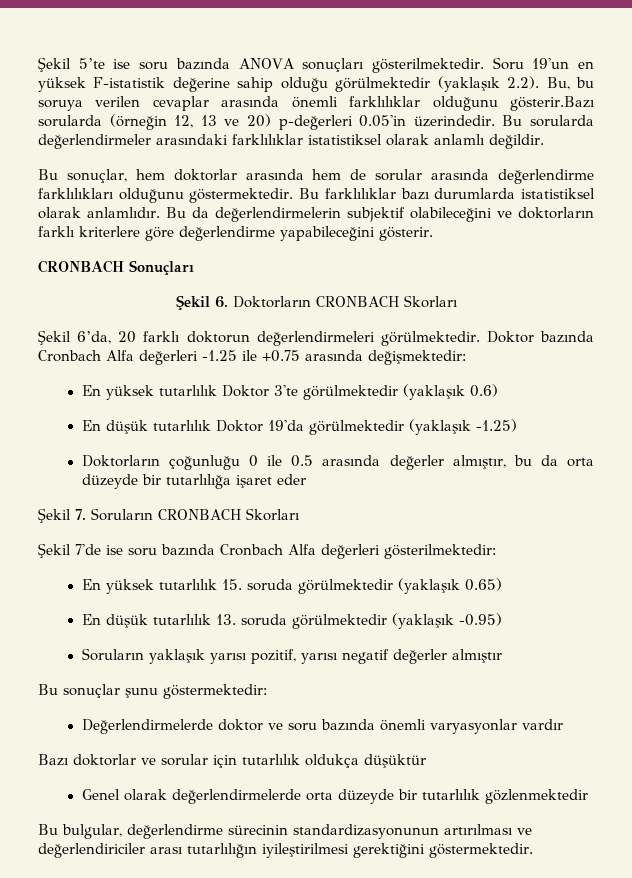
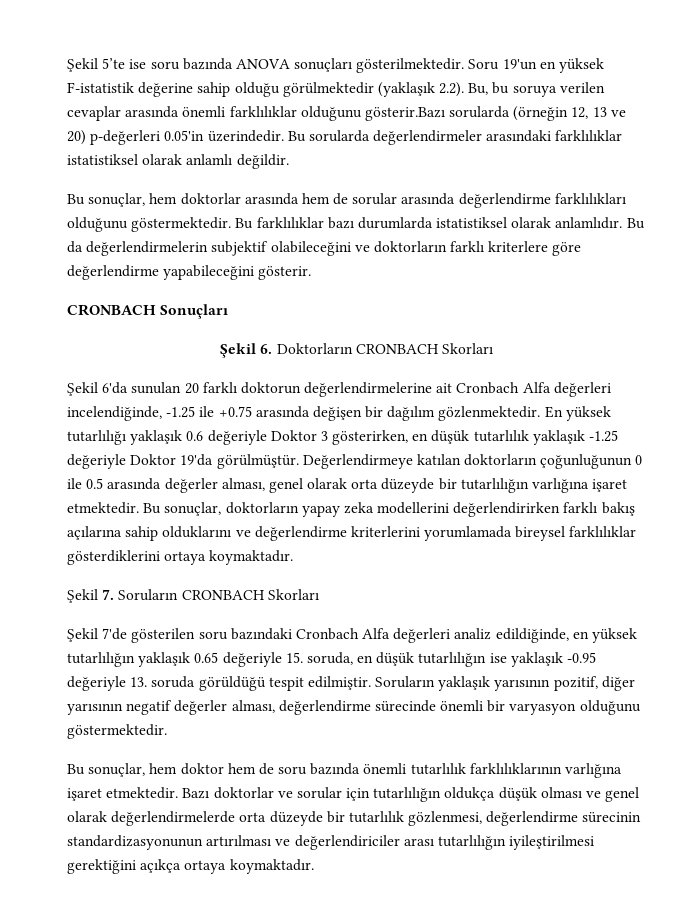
[77,331,112,344] 6’da, -> [102,382,182,394] 6'da sunulan
[256,331,594,346] [38,350,198,365] değerlendirmeleri görülmektedir. Doktor bazında Cronbach Alfa değerleri -> [304,382,611,397] [67,406,162,421] değerlendirmelerine ait Cronbach Alfa değerleri incelendiğinde,
[368,350,466,365] [81,384,498,400] [81,419,517,435] [81,455,241,470] değişmektedir: // En yüksek tutarlılık Doktor 3'te görülmektedir (yaklaşık 0.6) // En düşük tutarlılık Doktor 19'da görülmektedir (yaklaşık -1.25) // Doktorların çoğunluğu -> [312,406,611,421] [67,430,619,445] [67,454,633,469] değişen bir dağılım gözlenmektedir. En yüksek tutarlılığı yaklaşık 0.6 değeriyle Doktor 3 gösterirken, en düşük tutarlılık yaklaşık -1.25 değeriyle Doktor 19'da görülmüştür. Değerlendirmeye katılan doktorların çoğunluğunun
[452,455,594,469] [81,474,306,489] almıştır, bu da orta düzeyde bir tutarlılığa işaret eder -> [221,478,628,493] [67,502,635,517] [67,526,637,541] [67,550,294,565] alması, genel olarak orta düzeyde bir tutarlılığın varlığına işaret etmektedir. Bu sonuçlar, doktorların yapay zeka modellerini değerlendirirken farklı bakış açılarına sahip olduklarını ve değerlendirme kriterlerini yorumlamada bireysel farklılıklar gösterdiklerini ortaya koymaktadır.
[106,544,496,559] [81,578,502,594] [81,613,502,629] [81,648,502,664] [38,684,267,699] [81,719,563,734] ise soru bazında Cronbach Alfa değerleri gösterilmektedir: // En yüksek tutarlılık 15. soruda görülmektedir (yaklaşık 0.65) // En düşük tutarlılık 13. soruda görülmektedir (yaklaşık -0.95) // Soruların yaklaşık yarısı pozitif, yarısı negatif değerler almıştır // Bu sonuçlar şunu göstermektedir: // Değerlendirmelerde doktor ve soru bazında önemli varyasyonlar vardır // -> [131,628,638,643] [67,652,597,667] [67,676,635,691] [67,700,641,715] [67,724,167,739] [67,763,623,778] [67,787,179,801] gösterilen soru bazındaki Cronbach Alfa değerleri analiz edildiğinde, en yüksek tutarlılığın yaklaşık 0.65 değeriyle 15. soruda, en düşük tutarlılığın ise yaklaşık -0.95 değeriyle 13. soruda görüldüğü tespit edilmiştir. Soruların yaklaşık yarısının pozitif, diğer yarısının negatif değerler alması, değerlendirme sürecinde önemli bir varyasyon olduğunu göstermektedir. // Bu sonuçlar, hem doktor hem de soru bazında önemli tutarlılık farklılıklarının varlığına işaret etmektedir.
[242,754,426,768] [81,789,120,800] tutarlılık oldukça düşüktür // Genel -> [373,787,640,802] tutarlılığın oldukça düşük olması ve genel
[484,789,588,804] [38,824,122,839] gözlenmektedir // Bu bulgular, -> [408,811,483,826] gözlenmesi,
[429,843,533,858] göstermektedir. -> [140,859,314,874] açıkça ortaya koymaktadır.

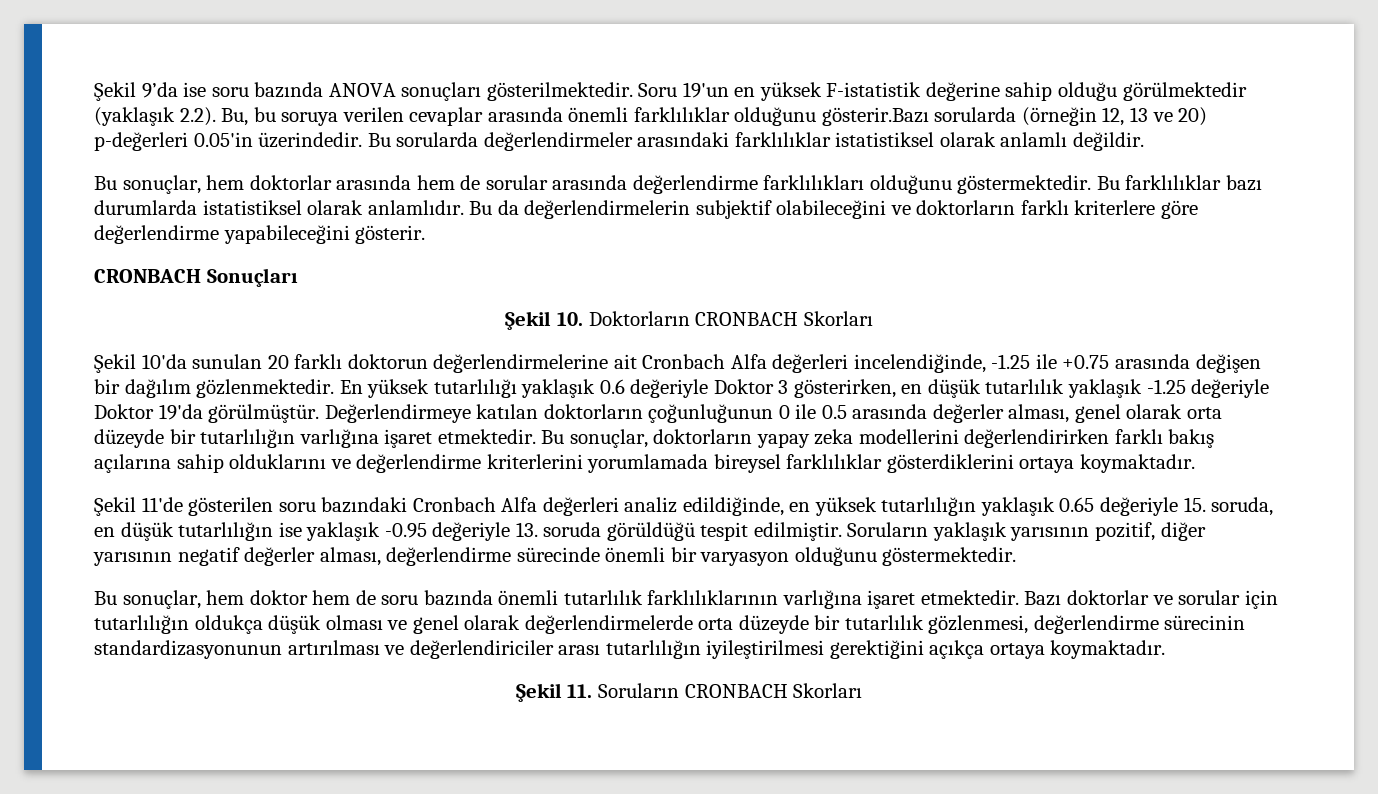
[67,58,126,72] Şekil 5’te -> [94,82,178,101] Şekil 9’da
[260,344,273,354] 6. -> [556,312,583,326] 10.
[102,382,129,394] 6'da -> [141,354,187,369] 10'da
[102,589,319,601] [67,628,128,642] 7. Soruların CRONBACH Skorları // Şekil 7'de -> [141,497,183,512] 11'de
(314, 866) none -> [515,683,863,702] // Şekil 11. Soruların CRONBACH Skorları

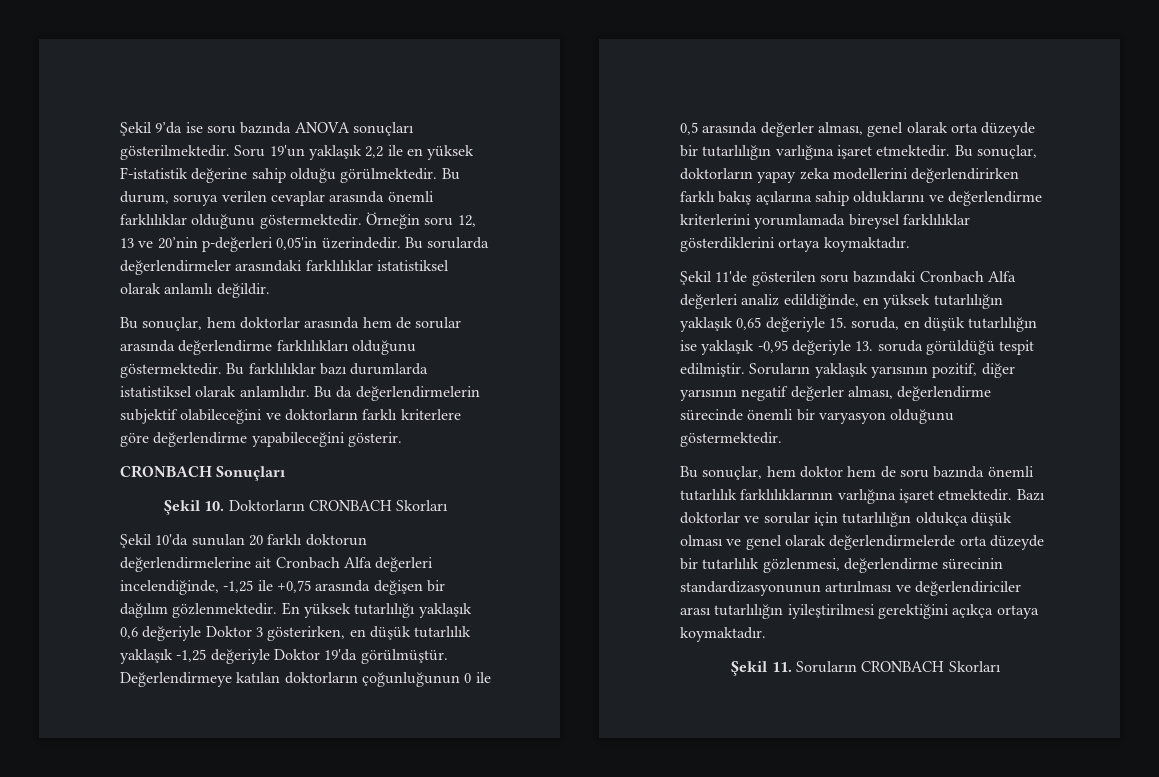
(729, 90) none -> [308,145,403,160] yaklaşık 2,2 ile
[1122,82,1247,101] [94,107,276,126] görülmektedir (yaklaşık 2.2). Bu, bu -> [340,168,460,183] [120,191,169,204] görülmektedir. Bu durum,
[821,107,1208,126] [94,132,253,151] gösterir.Bazı sorularda (örneğin 12, 13 ve 20) p-değerleri 0.05'in -> [259,212,476,229] [120,237,318,252] göstermektedir. Örneğin soru 12, 13 ve 20’nin p-değerleri 0,05'in
[991,354,1110,369] -1.25 ile +0.75 -> [223,580,311,593] -1,25 ile +0,75
[599,379,625,394] 0.6 -> [120,627,138,639] 0,6
[1146,379,1186,394] -1.25 -> [176,649,207,662] -1,25
[821,405,847,419] 0.5 -> [680,122,698,135] 0,5
[1059,497,1095,512] 0.65 -> [736,317,762,330] 0,65
[384,523,427,538] -0.95 -> [757,340,788,353] -0,95

